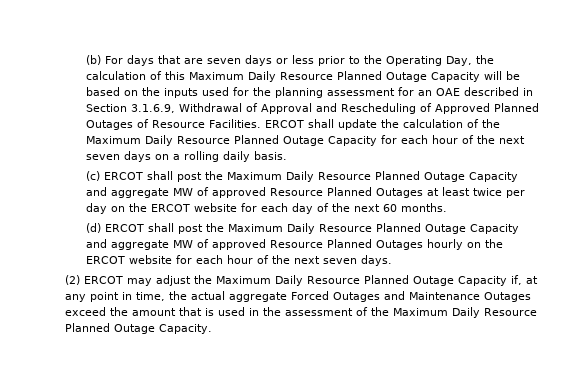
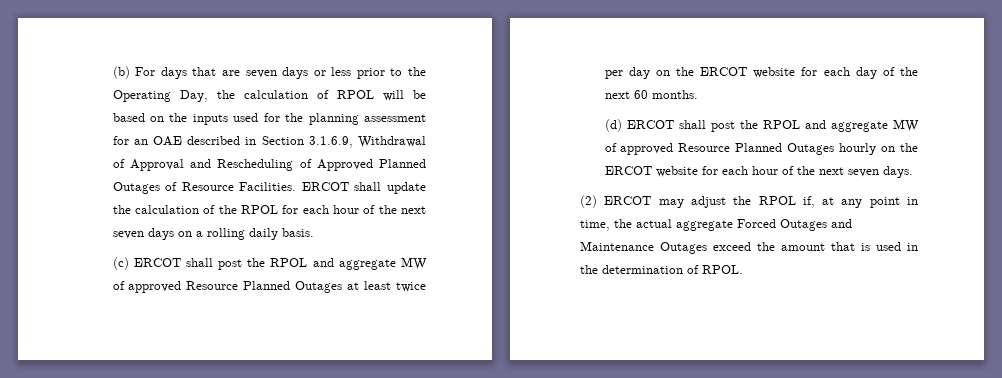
[164,71,480,82] this Maximum Daily Resource Planned Outage Capacity -> [336,90,374,99] RPOL
[85,135,377,146] Maximum Daily Resource Planned Outage Capacity -> [240,205,278,214] RPOL
[226,171,518,182] Maximum Daily Resource Planned Outage Capacity -> [270,258,308,267] RPOL
[227,223,519,234] Maximum Daily Resource Planned Outage Capacity -> [762,120,800,129] RPOL
[215,275,507,286] Maximum Daily Resource Planned Outage Capacity -> [758,196,796,205] RPOL
[284,307,537,318] [64,323,212,334] assessment of the Maximum Daily Resource Planned Outage Capacity. -> [602,265,744,274] determination of RPOL.

